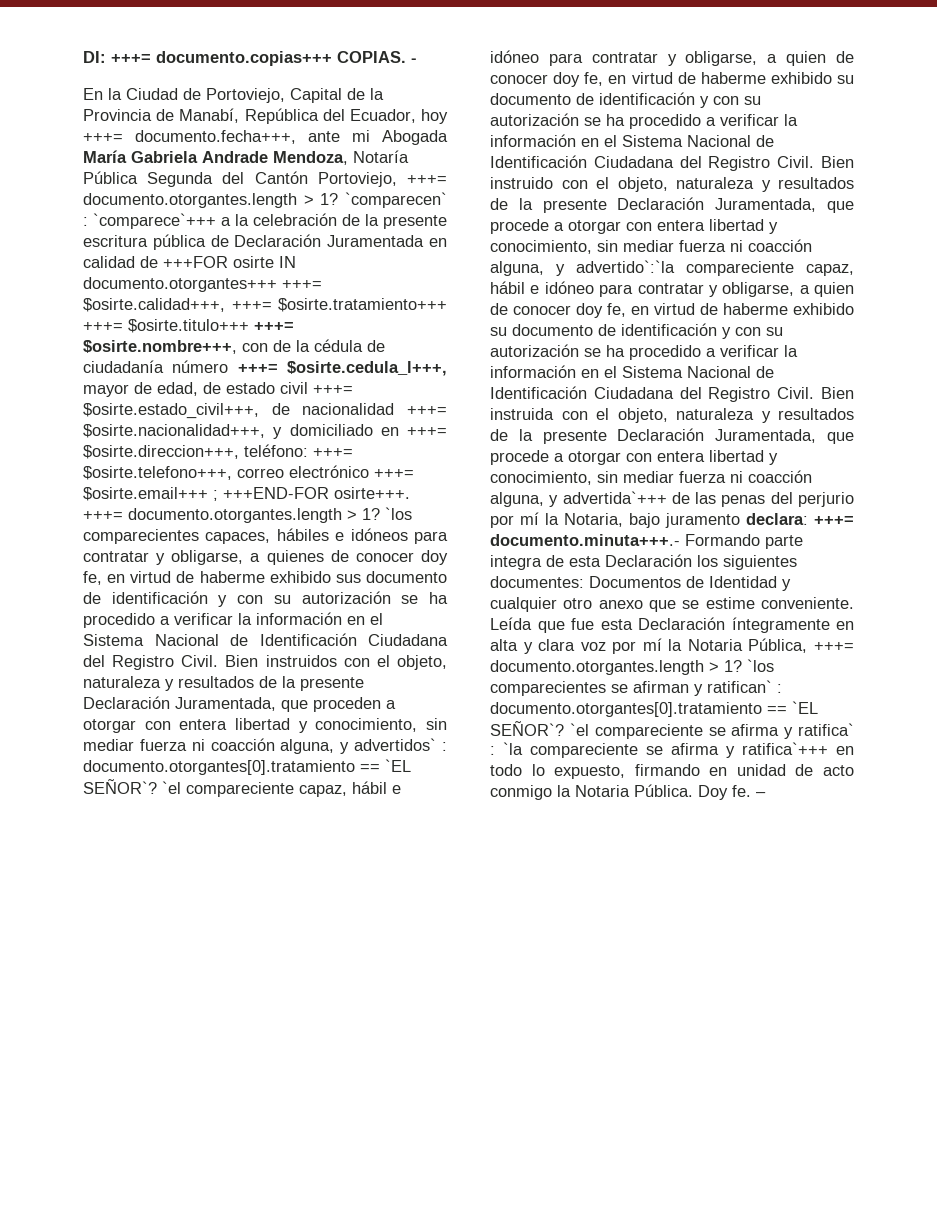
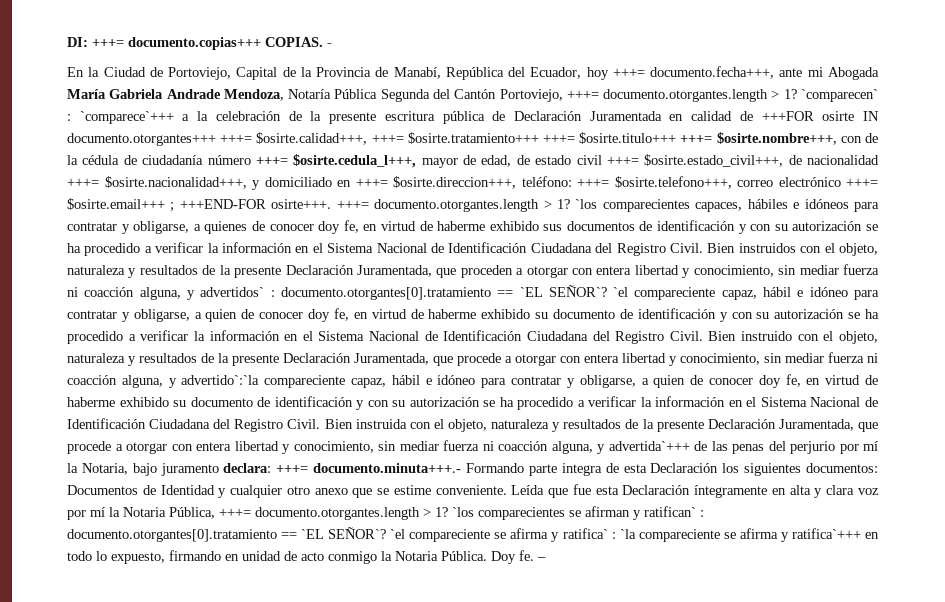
[366,571,447,583] documento -> [566,221,635,231] documentos
[490,576,584,588] documentes: -> [806,463,879,473] documentos:

